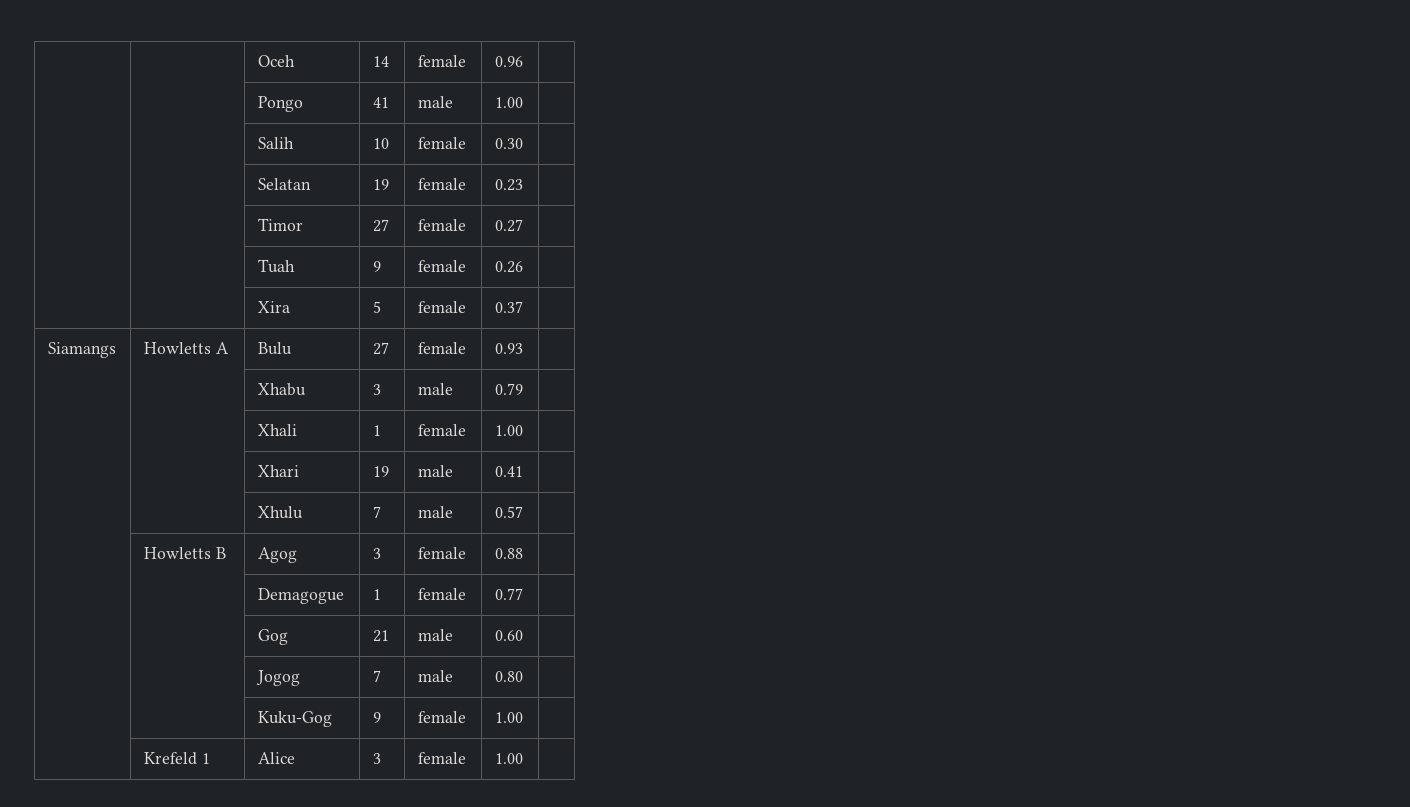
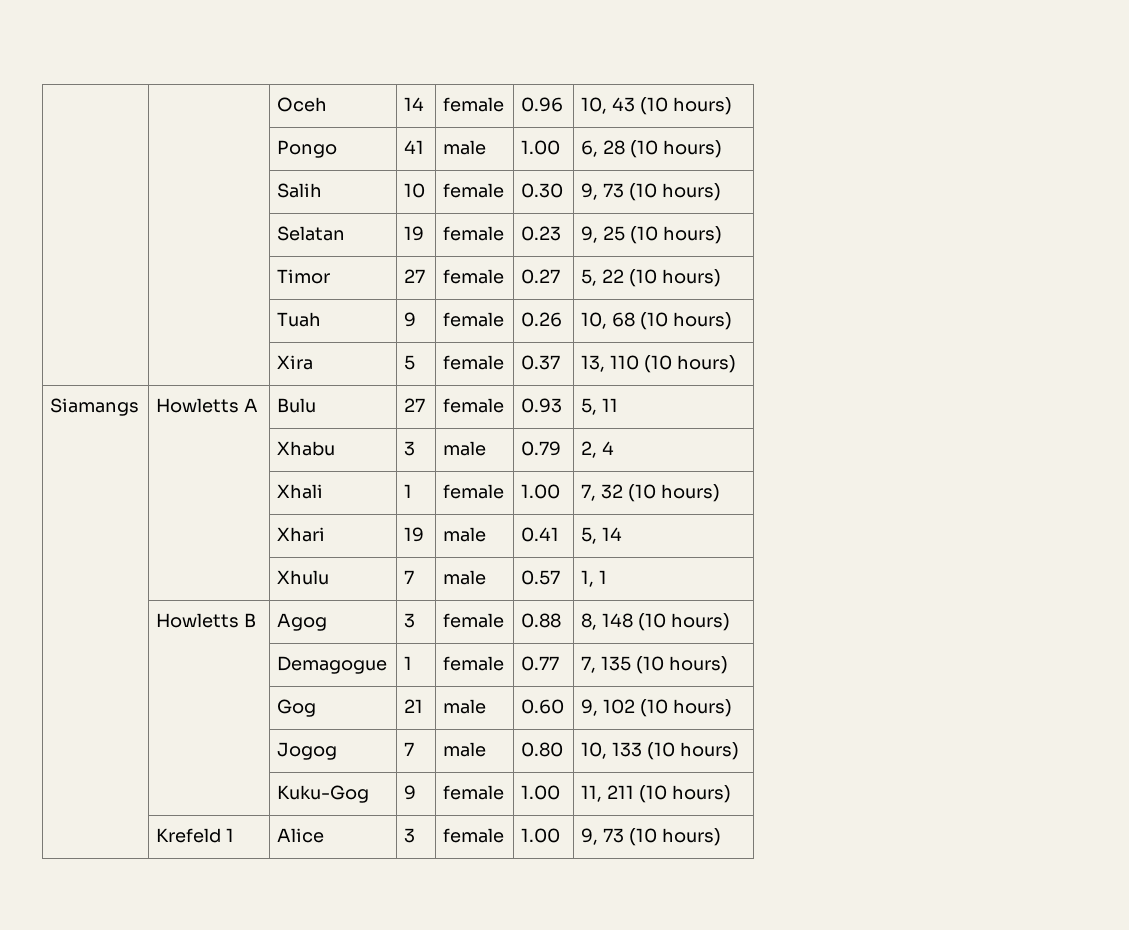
(523, 61) none -> [581,97,732,115] 10, 43 (10 hours)
(523, 102) none -> [581,140,722,158] 6, 28 (10 hours)
(523, 143) none -> [581,183,721,201] 9, 73 (10 hours)
(523, 185) none -> [581,226,722,244] 9, 25 (10 hours)
(523, 225) none -> [581,269,721,287] 5, 22 (10 hours)
(523, 267) none -> [581,312,732,330] 10, 68 (10 hours)
(523, 307) none -> [581,355,736,373] 13, 110 (10 hours)
(523, 348) none -> [581,398,619,415] 5, 11
(523, 389) none -> [581,441,615,458] 2, 4
(523, 430) none -> [581,484,720,502] 7, 32 (10 hours)
(523, 471) none -> [581,527,623,544] 5, 14
(523, 512) none -> [581,570,608,587] 1, 1
(523, 553) none -> [581,613,730,631] 8, 148 (10 hours)
(523, 594) none -> [581,656,728,674] 7, 135 (10 hours)
(523, 635) none -> [581,699,732,717] 9, 102 (10 hours)
(523, 676) none -> [581,742,739,760] 10, 133 (10 hours)
(523, 717) none -> [581,785,731,803] 11, 211 (10 hours)
(523, 758) none -> [581,828,721,846] 9, 73 (10 hours)

